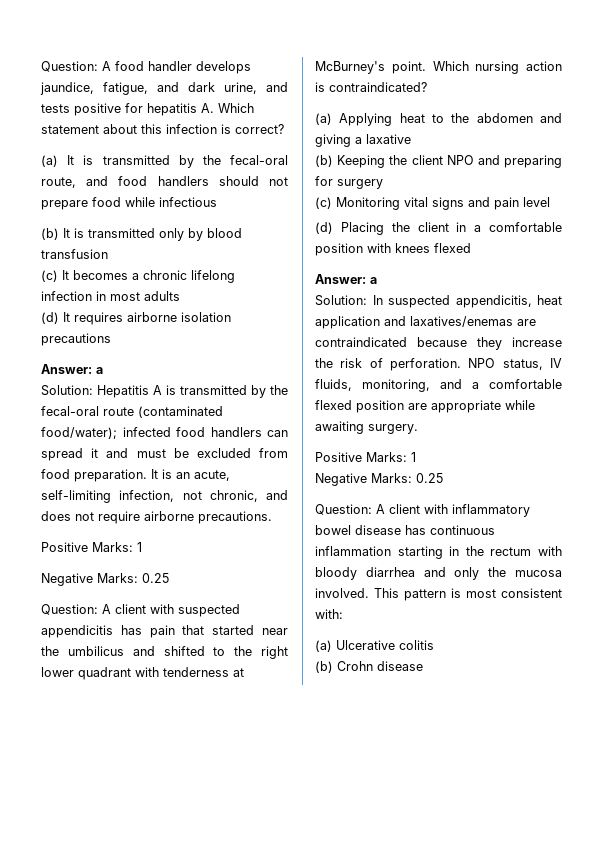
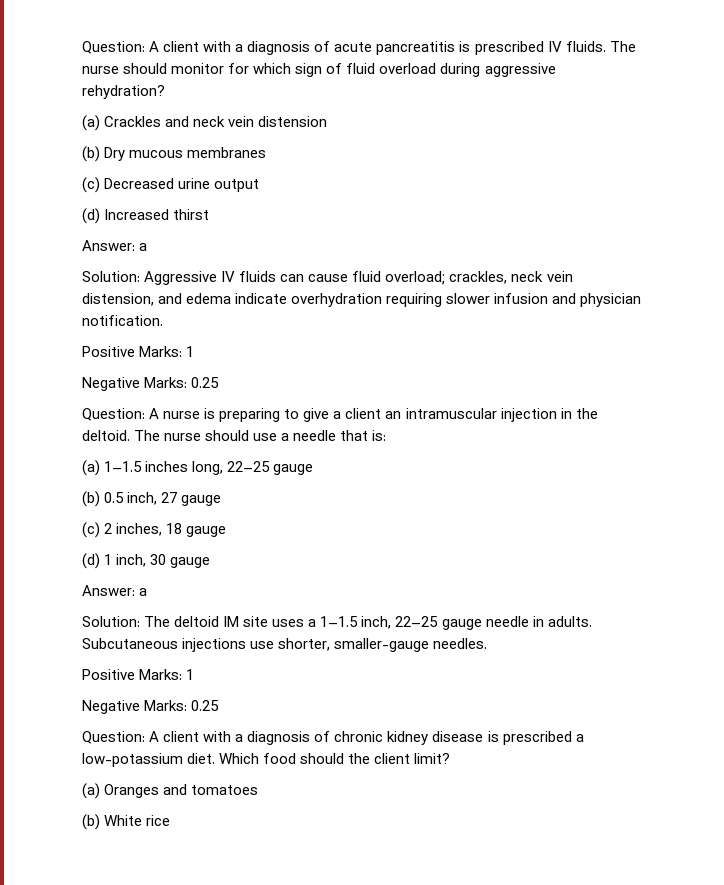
[41,61,251,74] [40,82,288,95] [41,103,254,116] [41,124,284,134] [41,155,288,168] [41,176,288,188] [41,197,217,210] [41,228,242,241] [41,249,108,259] [41,270,235,283] [41,291,180,301] [41,312,231,325] [41,333,111,346] [41,364,103,374] [41,385,288,398] [41,406,223,418] [41,427,288,439] [41,448,288,461] [41,469,230,482] [41,490,288,503] [41,511,272,524] Question: A food handler develops jaundice, fatigue, and dark urine, and tests positive for hepatitis A. Which statement about this infection is correct? // (a) It is transmitted by the fecal-oral route, and food handlers should not prepare food while infectious // (b) It is transmitted only by blood transfusion // (c) It becomes a chronic lifelong infection in most adults // (d) It requires airborne isolation precautions // Answer: a // Solution: Hepatitis A is transmitted by the fecal-oral route (contaminated food/water); infected food handlers can spread it and must be excluded from food preparation. It is an acute, self-limiting infection, not chronic, and does not require airborne precautions. -> [82,41,636,55] [82,63,556,77] [82,85,165,99] [82,115,328,131] [82,146,267,162] [82,177,260,193] [82,208,210,224] [82,240,148,251] [82,271,573,285] [82,293,642,307] [82,315,163,326] [82,346,195,357] [82,377,220,391] [82,408,598,422] [82,430,387,441] [82,460,314,476] [82,491,222,507] [82,522,227,538] [82,553,211,569] [82,585,148,596] [82,616,592,630] [82,638,488,652] Question: A client with a diagnosis of acute pancreatitis is prescribed IV fluids. The nurse should monitor for which sign of fluid overload during aggressive rehydration? // (a) Crackles and neck vein distension // (b) Dry mucous membranes // (c) Decreased urine output // (d) Increased thirst // Answer: a // Solution: Aggressive IV fluids can cause fluid overload; crackles, neck vein distension, and edema indicate overhydration requiring slower infusion and physician notification. // Positive Marks: 1 // Negative Marks: 0.25 // Question: A nurse is preparing to give a client an intramuscular injection in the deltoid. The nurse should use a needle that is: // (a) 1–1.5 inches long, 22–25 gauge // (b) 0.5 inch, 27 gauge // (c) 2 inches, 18 gauge // (d) 1 inch, 30 gauge // Answer: a // Solution: The deltoid IM site uses a 1–1.5 inch, 22–25 gauge needle in adults. Subcutaneous injections use shorter, smaller-gauge needles.
[178,604,240,617] [41,625,288,638] [41,646,288,659] [41,667,244,680] [315,61,562,74] [315,82,427,92] [315,113,562,126] [315,134,411,147] [315,155,562,168] [315,176,383,189] [315,197,550,210] [315,222,562,235] [315,243,471,256] [315,274,377,284] [315,295,562,308] [315,316,536,329] [315,337,562,350] [315,358,562,371] [315,379,562,392] [315,400,535,413] [315,421,418,434] [315,452,416,462] [315,473,443,486] [315,504,530,517] [315,525,495,535] [315,546,562,559] [315,567,562,580] [315,588,562,601] [315,609,343,619] [315,640,434,652] [315,661,423,673] suspected appendicitis has pain that started near the umbilicus and shifted to the right lower quadrant with tenderness at McBurney's point. Which nursing action is contraindicated? // (a) Applying heat to the abdomen and giving a laxative // (b) Keeping the client NPO and preparing for surgery // (c) Monitoring vital signs and pain level // (d) Placing the client in a comfortable position with knees flexed // Answer: a // Solution: In suspected appendicitis, heat application and laxatives/enemas are contraindicated because they increase the risk of perforation. NPO status, IV fluids, monitoring, and a comfortable flexed position are appropriate while awaiting surgery. // Positive Marks: 1 // Negative Marks: 0.25 // Question: A client with inflammatory bowel disease has continuous inflammation starting in the rectum with bloody diarrhea and only the mucosa involved. This pattern is most consistent with: // (a) Ulcerative colitis // (b) Crohn disease -> [235,731,584,745] [82,753,451,767] [82,783,259,799] [82,814,171,830] a diagnosis of chronic kidney disease is prescribed a low-potassium diet. Which food should the client limit? // (a) Oranges and tomatoes // (b) White rice

